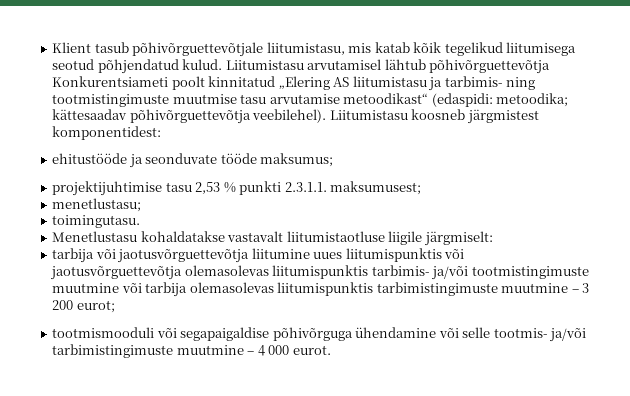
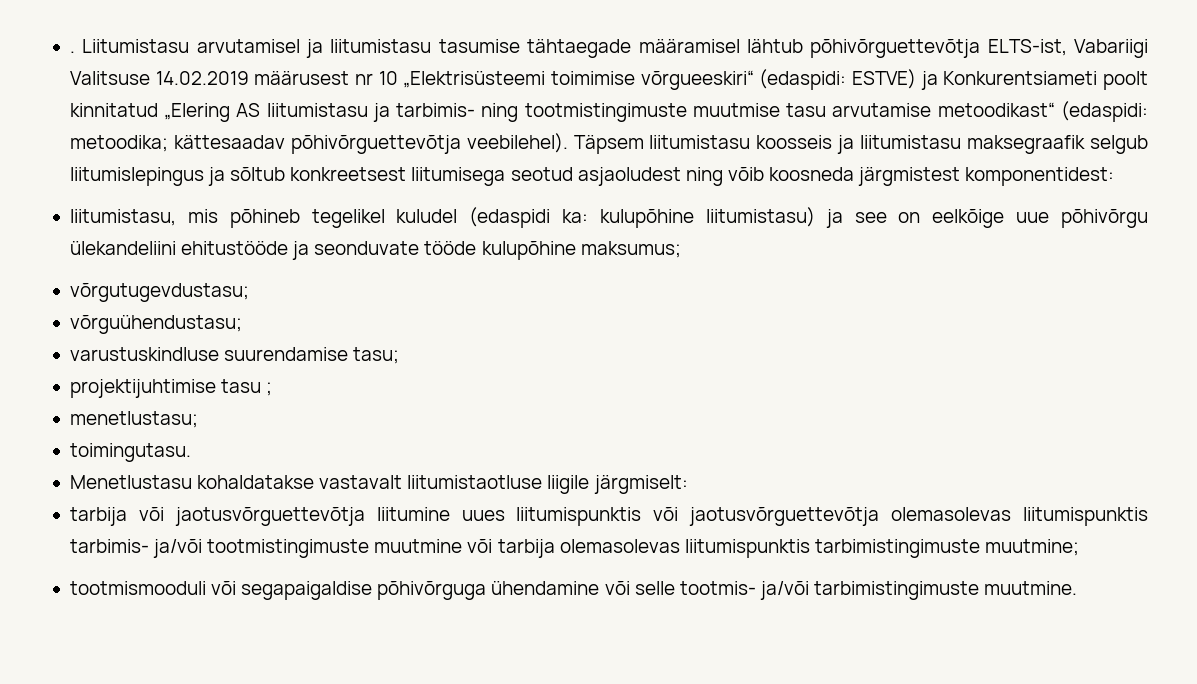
[52,42,577,57] [52,59,551,74] Klient tasub põhivõrguettevõtjale liitumistasu, mis katab kõik tegelikud liitumisega seotud põhjendatud kulud. Liitumistasu arvutamisel lähtub põhivõrguettevõtja -> [69,39,1148,58] [69,69,938,90] . Liitumistasu arvutamisel ja liitumistasu tasumise tähtaegade määramisel lähtub põhivõrguettevõtja ELTS-ist, Vabariigi Valitsuse 14.02.2019 määrusest nr 10 „Elektrisüsteemi toimimise võrgueeskiri“ (edaspidi: ESTVE) ja
[329,109,539,124] [52,126,162,140] Liitumistasu koosneb järgmistest komponentidest: // -> [573,135,1148,154] [69,167,1115,186] [69,207,1149,228] [69,241,176,255] Täpsem liitumistasu koosseis ja liitumistasu maksegraafik selgub liitumislepingus ja sõltub konkreetsest liitumisega seotud asjaoludest ning võib koosneda järgmistest komponentidest: // liitumistasu, mis põhineb tegelikel kuludel (edaspidi ka: kulupõhine liitumistasu) ja see on eelkõige uue põhivõrgu ülekandeliini
(257, 158) none -> [481,241,576,260] kulupõhine
[52,181,422,196] projektijuhtimise tasu 2,53 % punkti 2.3.1.1. maksumusest; -> [69,283,249,302] [69,315,242,334] [69,347,400,364] [69,379,273,398] võrgutugevdustasu; // võrguühendustasu; // varustuskindluse suurendamise tasu; // projektijuhtimise tasu ;
[501,283,590,293] [52,300,115,313] muutmine – 3 200 eurot; -> [985,539,1080,556] muutmine;
[176,345,331,356] muutmine – 4 000 eurot. -> [984,581,1078,595] muutmine.

